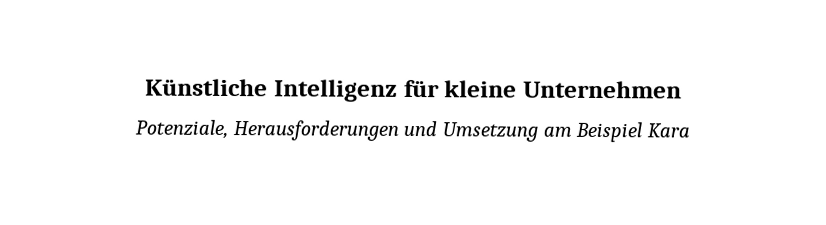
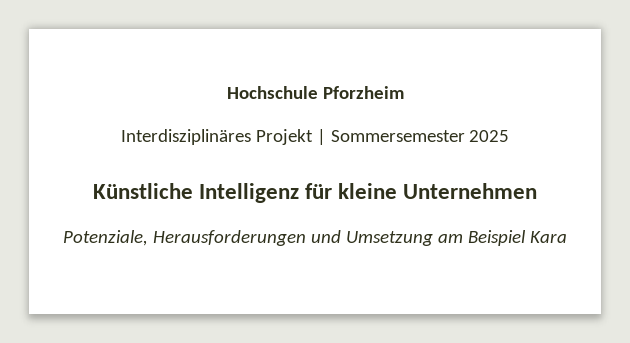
(145, 87) none -> [226,86,404,99] [120,129,510,145] Hochschule Pforzheim // Interdisziplinäres Projekt | Sommersemester 2025 //

